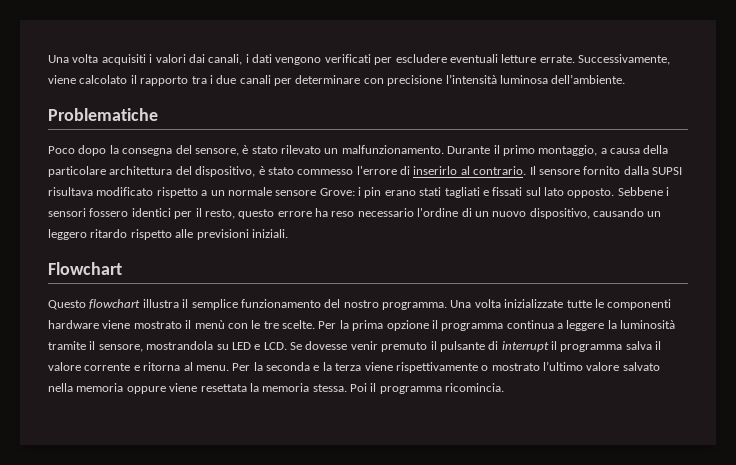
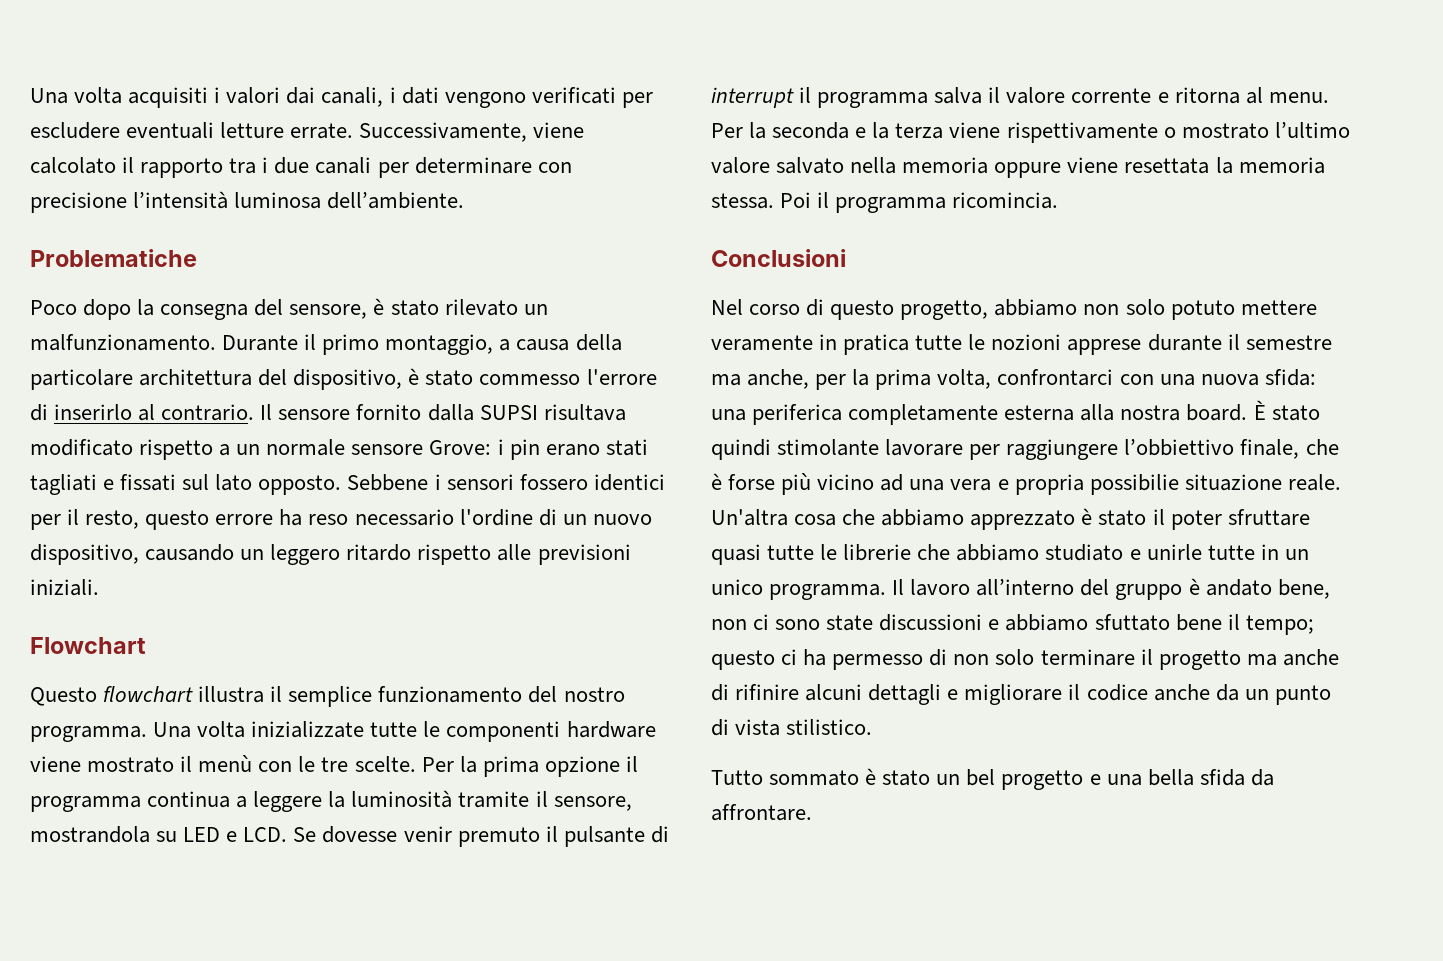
(505, 387) none -> [711,249,846,267] [711,299,1317,320] [711,334,1332,355] [711,369,1316,390] [711,400,1320,425] [711,439,1339,460] [711,473,1341,495] [711,508,1310,530] [711,544,1309,565] [711,578,1330,600] [711,614,1314,635] [711,649,1339,670] [711,684,1331,705] [711,719,873,736] [711,768,1274,790] [711,804,812,821] // Conclusioni // Nel corso di questo progetto, abbiamo non solo potuto mettere veramente in pratica tutte le nozioni apprese durante il semestre ma anche, per la prima volta, confrontarci con una nuova sfida: una periferica completamente esterna alla nostra board. È stato quindi stimolante lavorare per raggiungere l’obbiettivo finale, che è forse più vicino ad una vera e propria possibilie situazione reale. Un'altra cosa che abbiamo apprezzato è stato il poter sfruttare quasi tutte le librerie che abbiamo studiato e unirle tutte in un unico programma. Il lavoro all’interno del gruppo è andato bene, non ci sono state discussioni e abbiamo sfuttato bene il tempo; questo ci ha permesso di non solo terminare il progetto ma anche di rifinire alcuni dettagli e migliorare il codice anche da un punto di vista stilistico. // Tutto sommato è stato un bel progetto e una bella sfida da affrontare.

